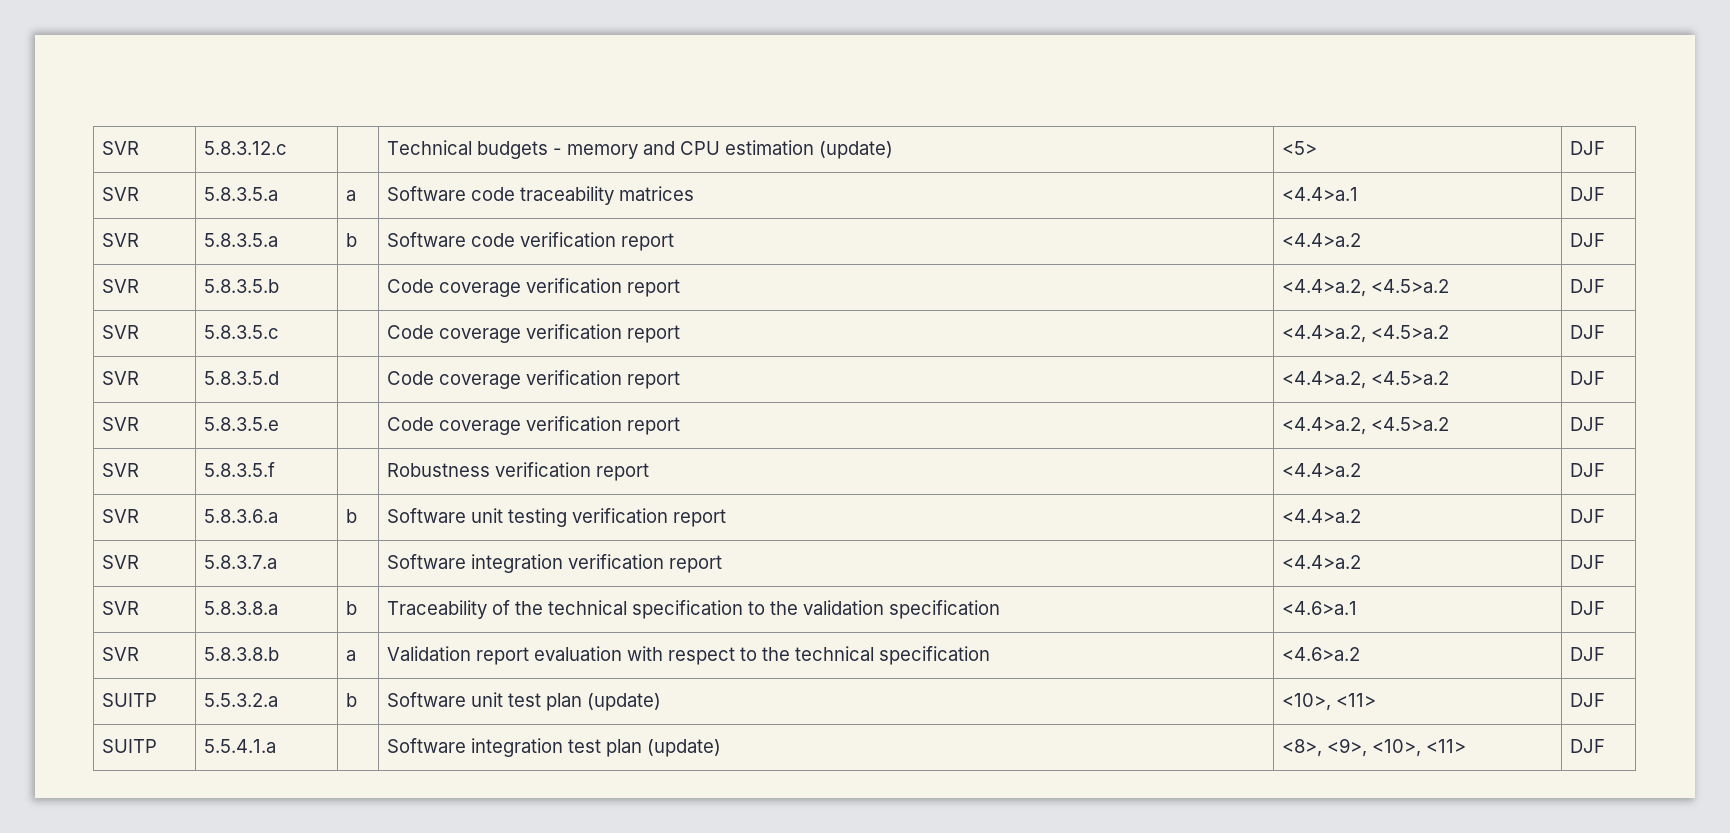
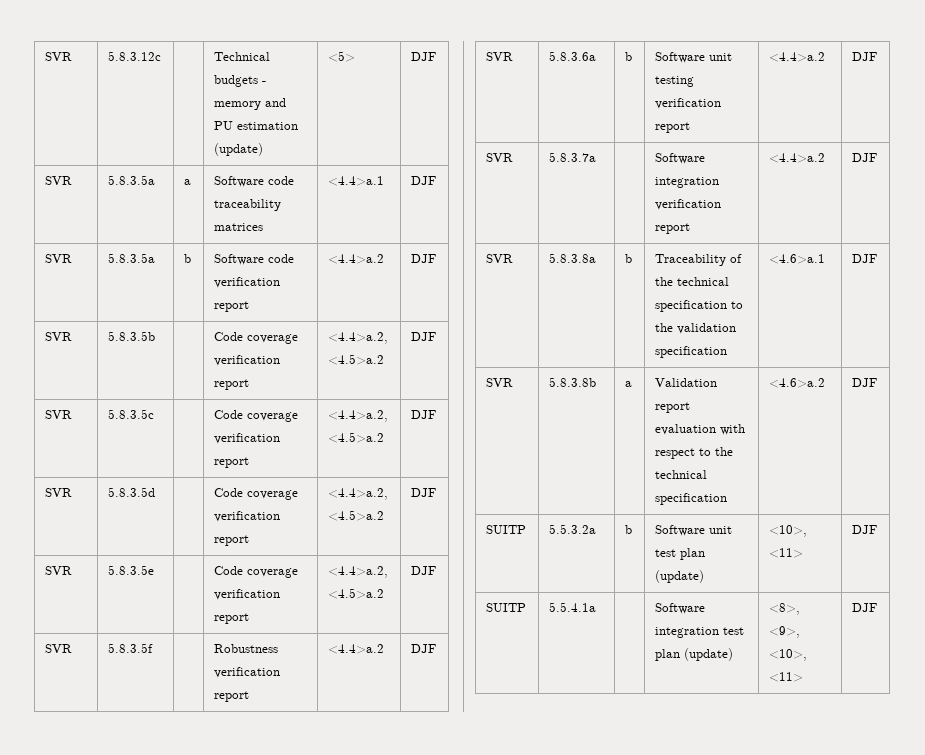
[101,141,139,155] [203,141,287,155] SVR | 5.8.3.12.c -> [45,52,73,61] [108,51,162,61] SVR | 5.8.3.12c
[679,141,720,155] CPU -> [214,121,234,130] PU
[203,187,278,201] 5.8.3.5.a -> [108,175,156,185] 5.8.3.5a
[203,233,278,247] 5.8.3.5.a -> [108,253,156,263] 5.8.3.5a
[203,279,279,293] [386,278,680,297] [1281,279,1449,297] [1569,279,1605,293] [101,325,139,339] [203,325,279,339] [386,324,680,343] [1281,325,1449,343] [1569,325,1605,339] [101,371,139,385] [203,371,279,385] [386,370,680,389] [1281,371,1449,389] [1569,371,1605,385] [101,417,139,431] [203,417,279,431] [386,416,680,435] [1281,417,1449,435] [1569,417,1605,431] [101,463,139,477] [203,462,275,477] 5.8.3.5.b | | Code coverage verification report | <4.4>a.2, <4.5>a.2 | DJF // SVR | 5.8.3.5.c | | Code coverage verification report | <4.4>a.2, <4.5>a.2 | DJF // SVR | 5.8.3.5.d | | Code coverage verification report | <4.4>a.2, <4.5>a.2 | DJF // SVR | 5.8.3.5.e | | Code coverage verification report | <4.4>a.2, <4.5>a.2 | DJF // SVR | 5.8.3.5.f -> [108,331,156,341] [214,332,299,344] [214,355,281,366] [214,379,250,390] [328,332,389,344] [328,354,385,365] [411,332,437,341] [45,410,73,419] [108,409,155,419] [214,410,299,422] [214,433,281,444] [214,457,250,468] [328,410,389,422] [328,432,385,443] [411,410,437,419] [45,488,73,497] [108,487,156,497] [214,488,299,500] [214,511,281,522] [214,535,250,546] [328,488,389,500] [328,510,385,521] [411,488,437,497] [45,566,73,575] [108,565,155,575] [214,566,299,578] [214,589,281,600] [214,613,250,624] [328,566,389,578] [328,588,385,599] [411,566,437,575] [45,644,73,653] [108,643,154,653] 5.8.3.5b | | Code coverage verification report | <4.4>a.2, <4.5>a.2 | DJF // SVR | 5.8.3.5c | | Code coverage verification report | <4.4>a.2, <4.5>a.2 | DJF // SVR | 5.8.3.5d | | Code coverage verification report | <4.4>a.2, <4.5>a.2 | DJF // SVR | 5.8.3.5e | | Code coverage verification report | <4.4>a.2, <4.5>a.2 | DJF // SVR | 5.8.3.5f
[203,509,278,523] 5.8.3.6.a -> [549,51,597,61] 5.8.3.6a
[203,555,277,569] 5.8.3.7.a -> [549,152,597,162] 5.8.3.7a
[203,601,278,615] 5.8.3.8.a -> [549,253,597,263] 5.8.3.8a
[203,647,279,661] 5.8.3.8.b -> [549,377,597,387] 5.8.3.8b
[203,693,278,707] 5.5.3.2.a -> [549,524,597,534] 5.5.3.2a
[203,739,276,753] 5.5.4.1.a -> [549,602,597,612] 5.5.4.1a

